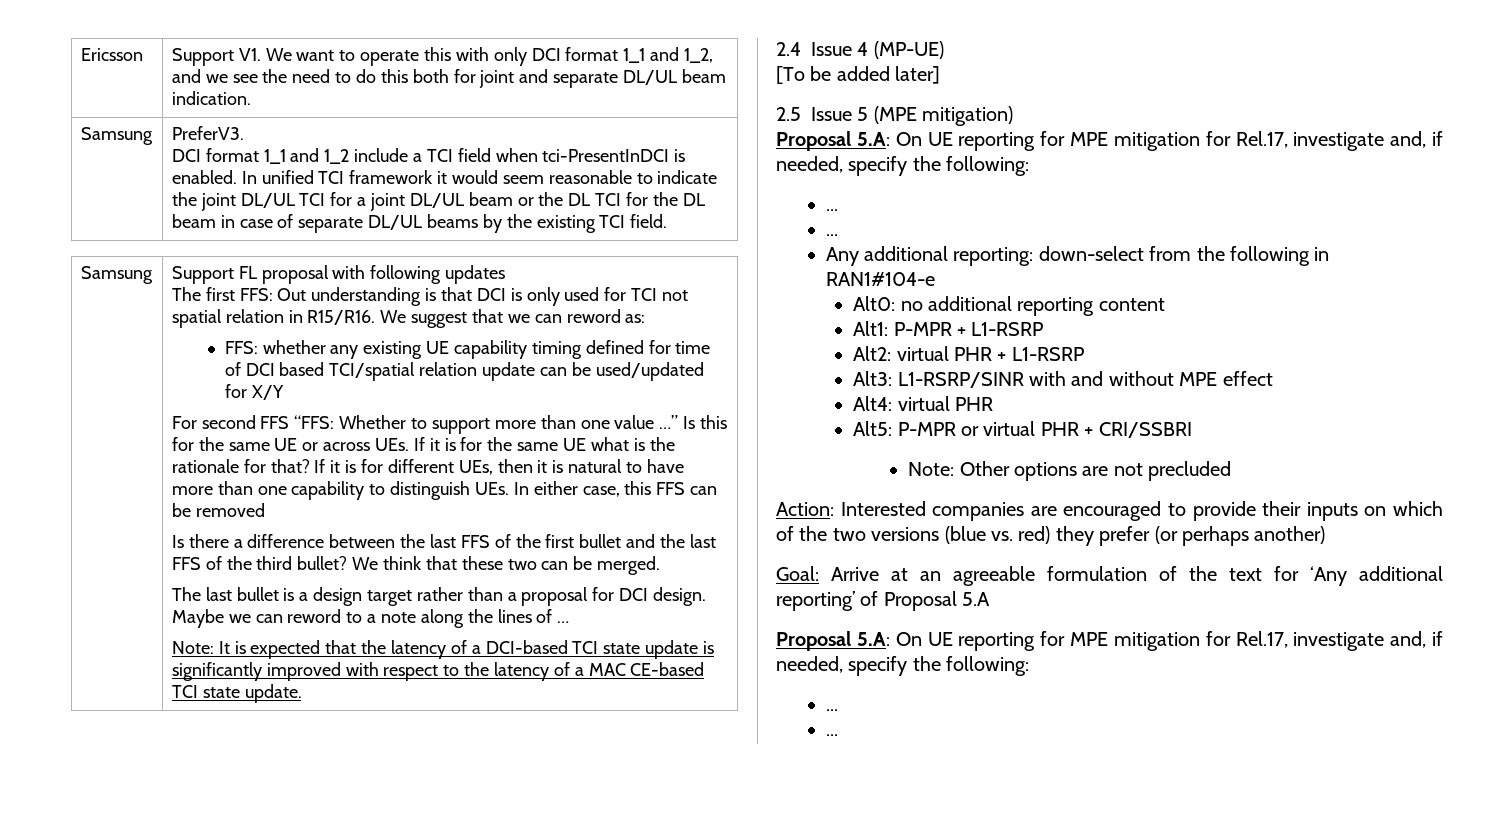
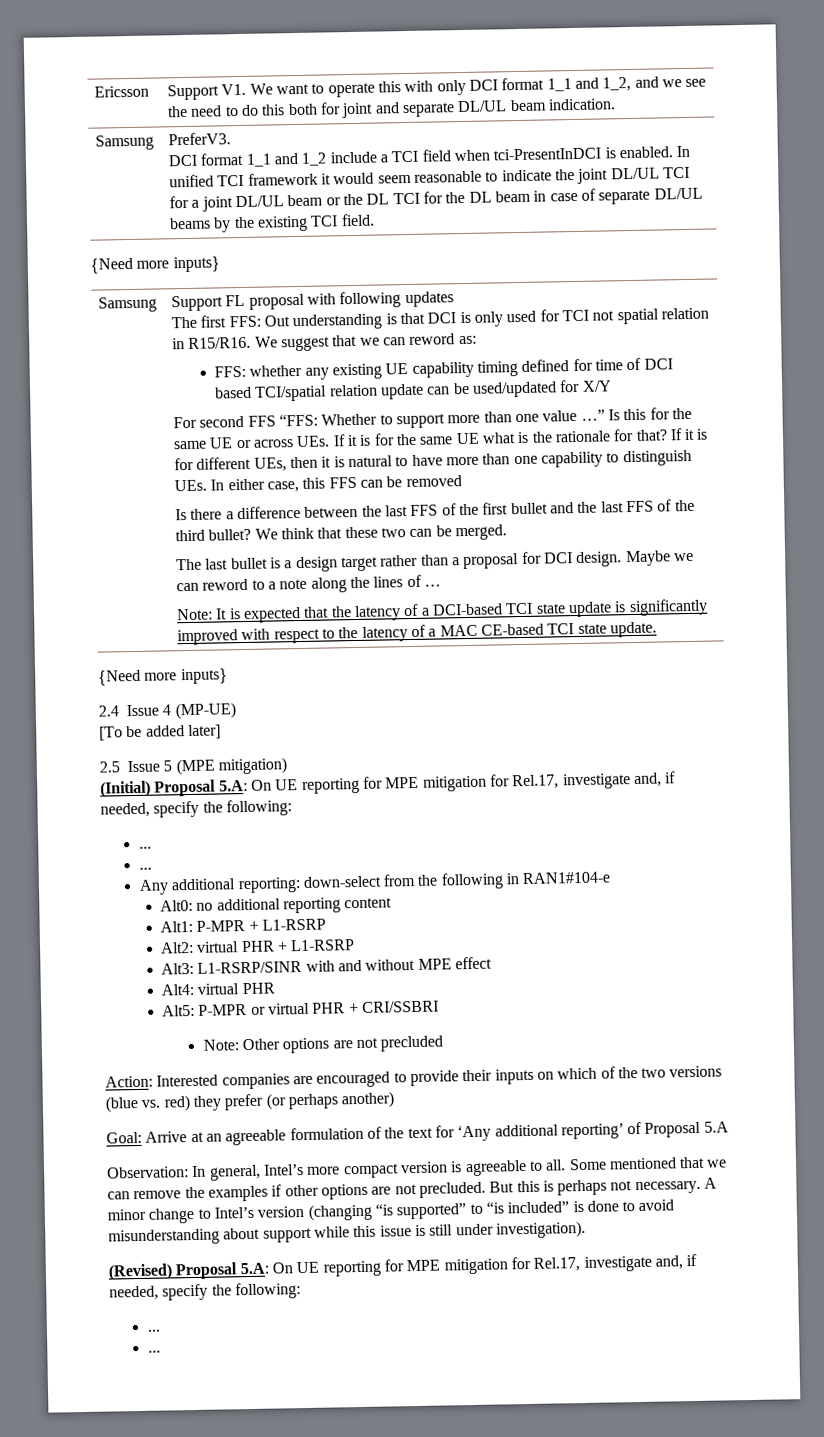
(668, 221) none -> [90,256,220,274] // {Need more inputs}
(302, 693) none -> [98,668,228,686] // {Need more inputs}
(1014, 116) none -> [100,780,151,798] (Initial)
(991, 599) none -> [107,1156,728,1181] [107,1177,718,1202] [107,1199,675,1224] [108,1220,586,1246] [108,1263,173,1281] Observation: In general, Intel’s more compact version is agreeable to all. Some mentioned that we can remove the examples if other options are not precluded. But this is perhaps not necessary. A minor change to Intel’s version (changing “is supported” to “is included” is done to avoid misunderstanding about support while this issue is still under investigation). // (Revised)

